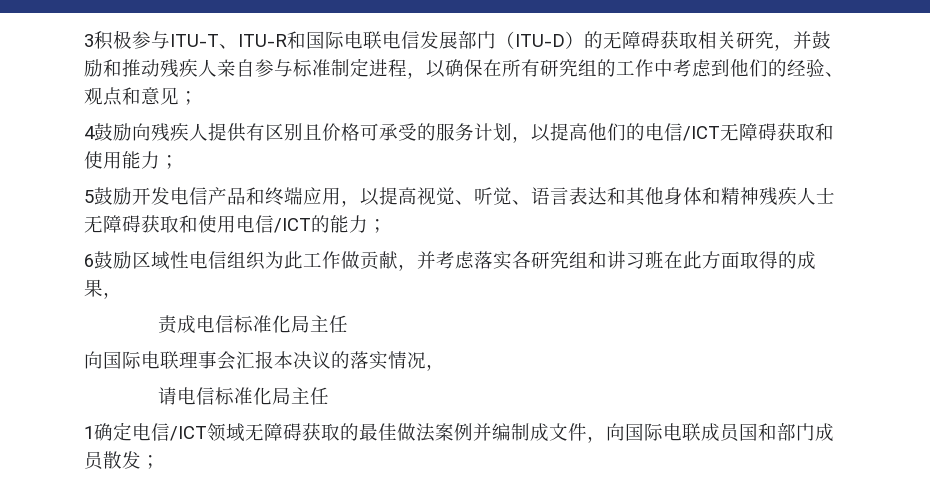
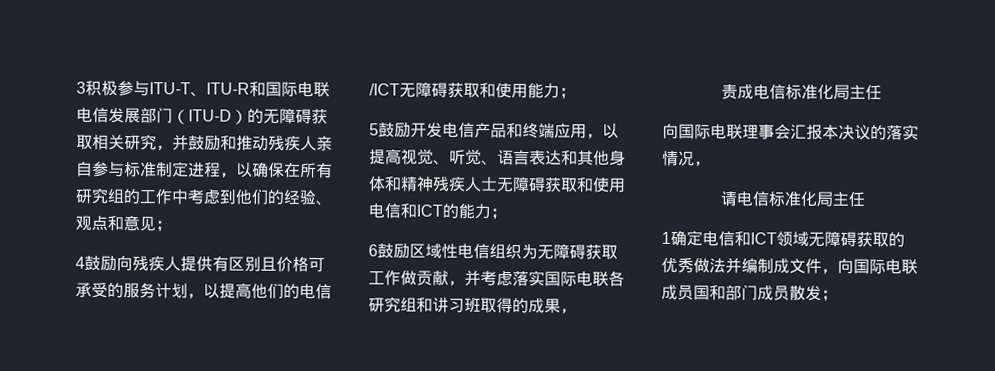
[274,218,311,233] /ICT -> [400,203,443,219] 和ICT
[284,251,303,269] 此 -> [537,243,618,260] 无障碍获取
(512, 260) none -> [544,271,609,287] 国际电联
[664,251,740,269] 在此方面 -> (481, 305) none
[170,426,207,441] /ICT -> [734,231,777,247] 和ICT
[359,423,473,442] 最佳做法案例 -> [661,257,726,274] 优秀做法

